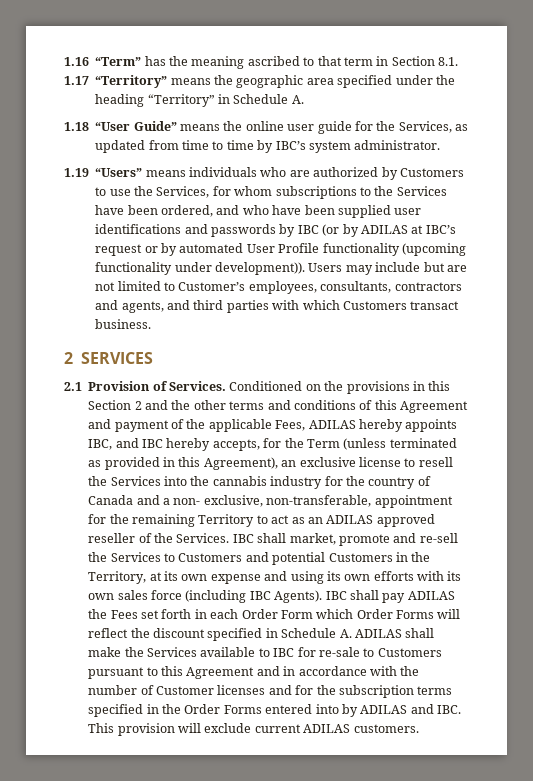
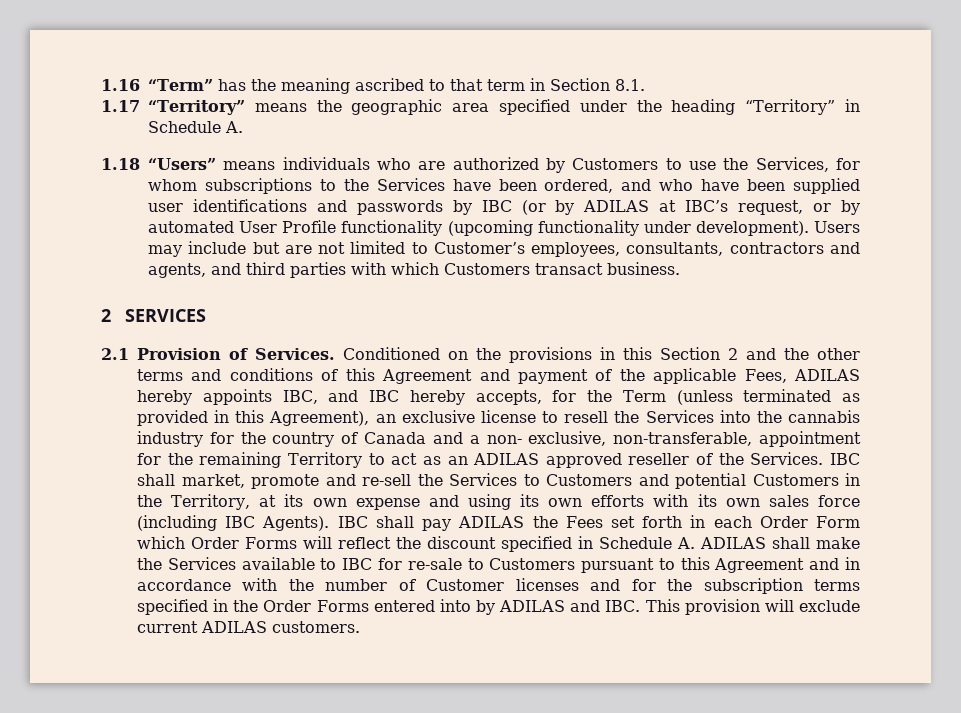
[95,121,468,134] [95,140,441,153] [64,168,89,177] “User Guide” means the online user guide for the Services, as updated from time to time by IBC’s system administrator. // 1.19 -> (140, 164) none
[95,244,143,256] request -> [738,200,804,215] request,
[215,262,305,275] development)). -> [695,221,809,236] development).

